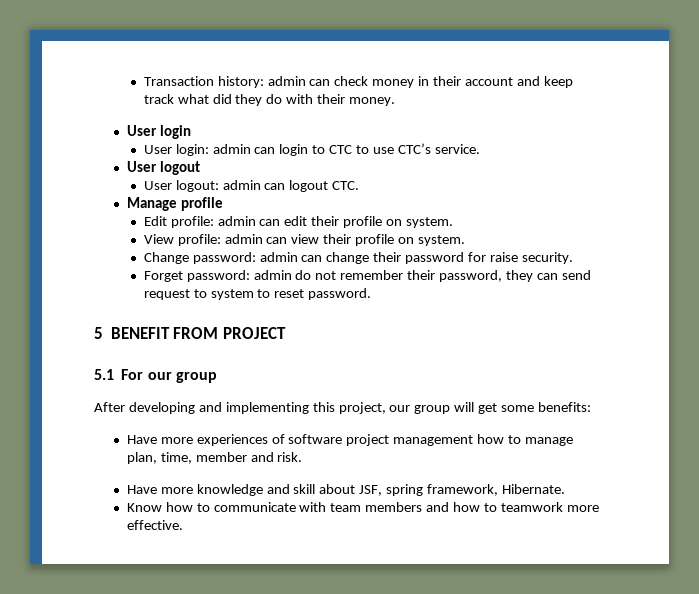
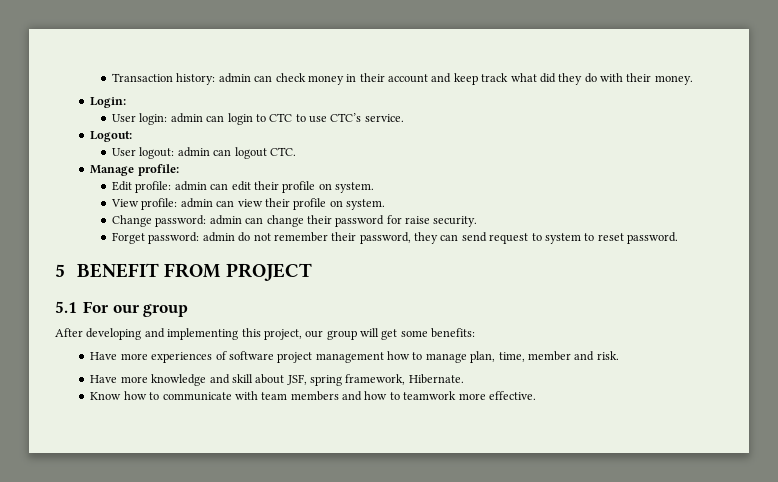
[126,125,191,139] User login -> [90,97,127,108] Login:
[126,161,200,175] User logout -> [90,131,133,142] Logout:
[180,197,223,211] profile -> [137,164,179,176] profile:

